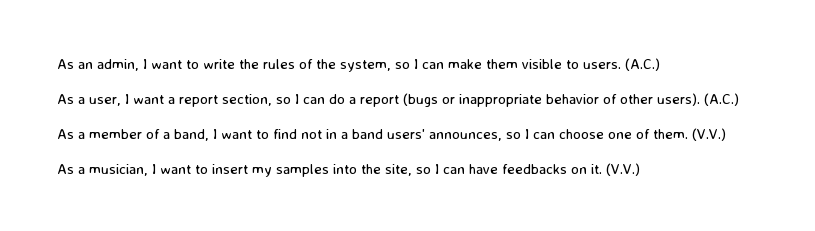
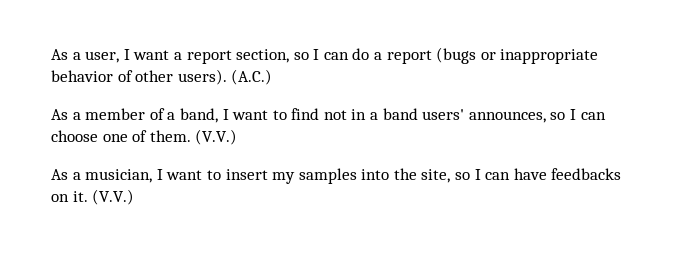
[57,58,660,72] [57,94,74,104] As an admin, I want to write the rules of the system, so I can make them visible to users. (A.C.) // As -> [51,49,68,60] As

